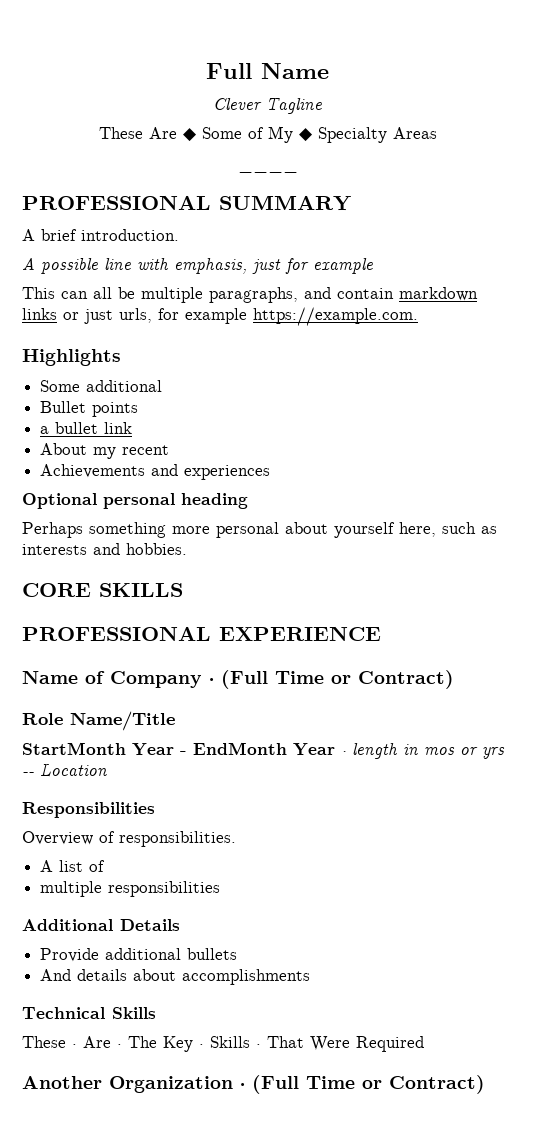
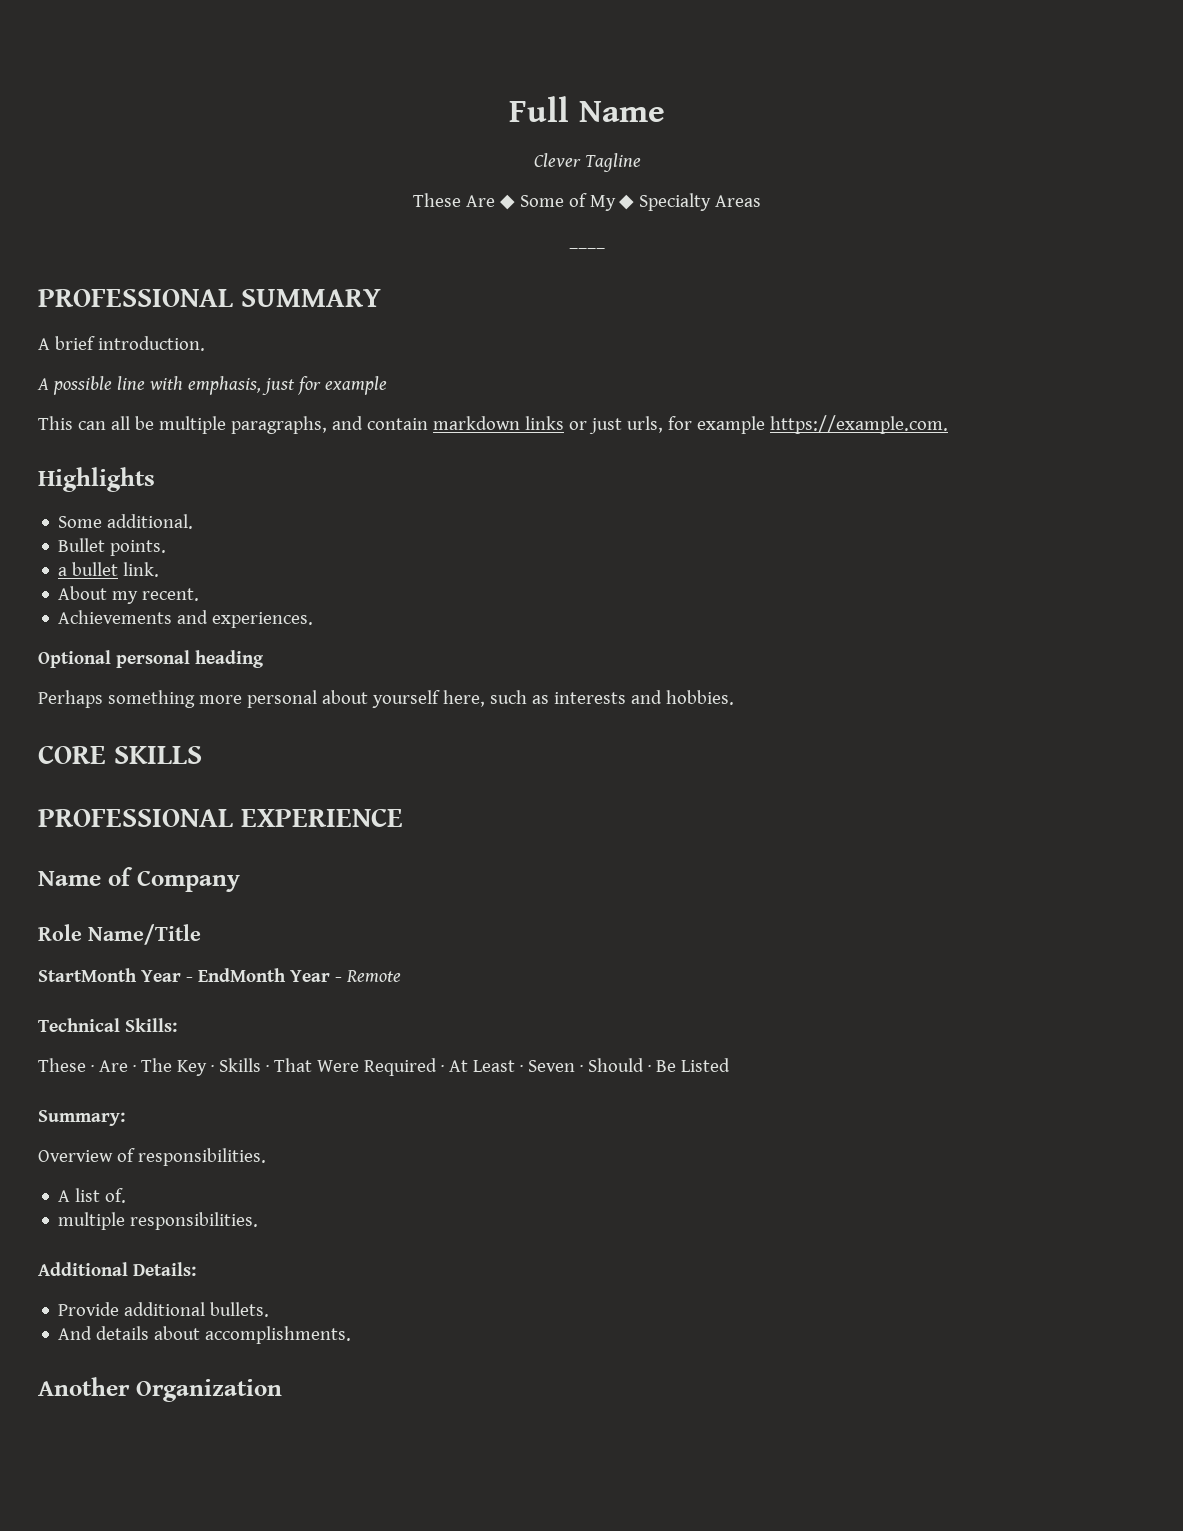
[86,380,163,392] additional -> [107,514,194,529] additional.
[92,402,139,417] points -> [110,540,167,556] points.
[104,422,133,434] link -> [123,562,160,577] link.
[122,445,170,455] recent -> [142,588,200,601] recent.
[184,465,271,480] experiences -> [212,612,314,628] experiences.
[209,670,454,689] · (Full Time or Contract) -> (240, 881) none
[341,743,505,759] [22,764,107,777] [22,802,155,818] [22,831,236,847] [40,860,106,872] [40,881,221,897] [22,919,180,931] [40,948,238,962] [40,969,311,985] · length in mos or yrs -- Location // Responsibilities // Overview of responsibilities. // A list of // multiple responsibilities // Additional Details // Provide additional bullets // And details about accomplishments -> [334,970,401,982] - Remote
[112,1007,156,1019] Skills -> [125,1018,177,1032] Skills:
[22,1075,485,1094] // Another Organization · (Full Time or Contract) -> [440,1058,730,1072] [38,1110,125,1126] [38,1148,266,1166] [58,1188,127,1203] [58,1212,259,1230] [38,1262,196,1276] [58,1302,270,1317] [58,1326,352,1344] [38,1377,282,1402] · At Least · Seven · Should · Be Listed // Summary: // Overview of responsibilities. // A list of. // multiple responsibilities. // Additional Details: // Provide additional bullets. // And details about accomplishments. // Another Organization

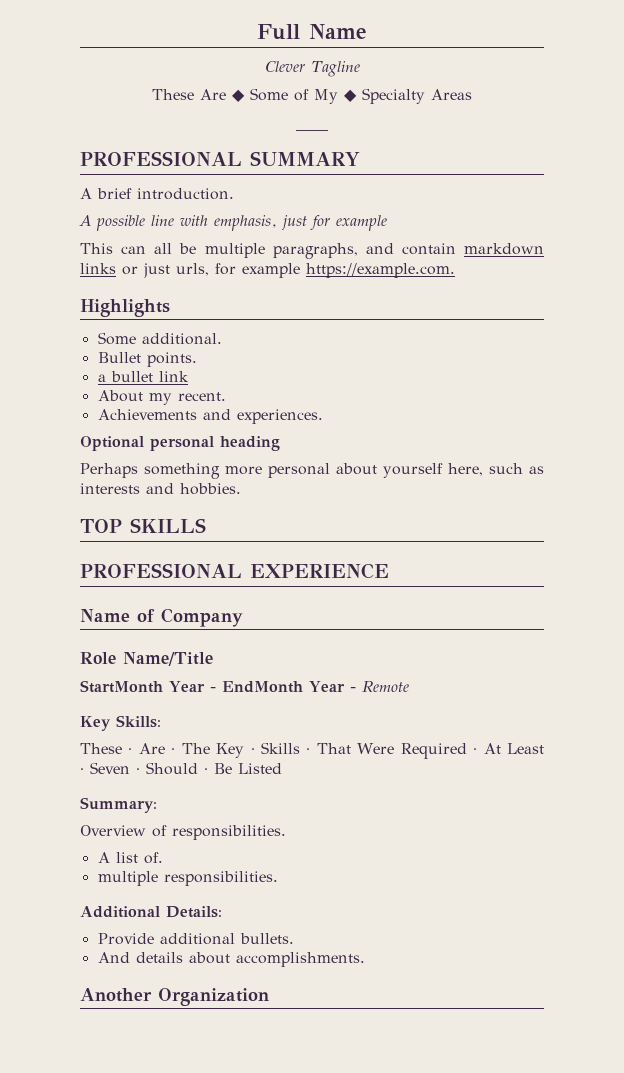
[123,562,160,577] link. -> [158,371,189,382] link
[38,745,106,764] CORE -> [80,519,122,533] TOP
[38,1018,120,1032] Technical -> [80,716,111,731] Key

